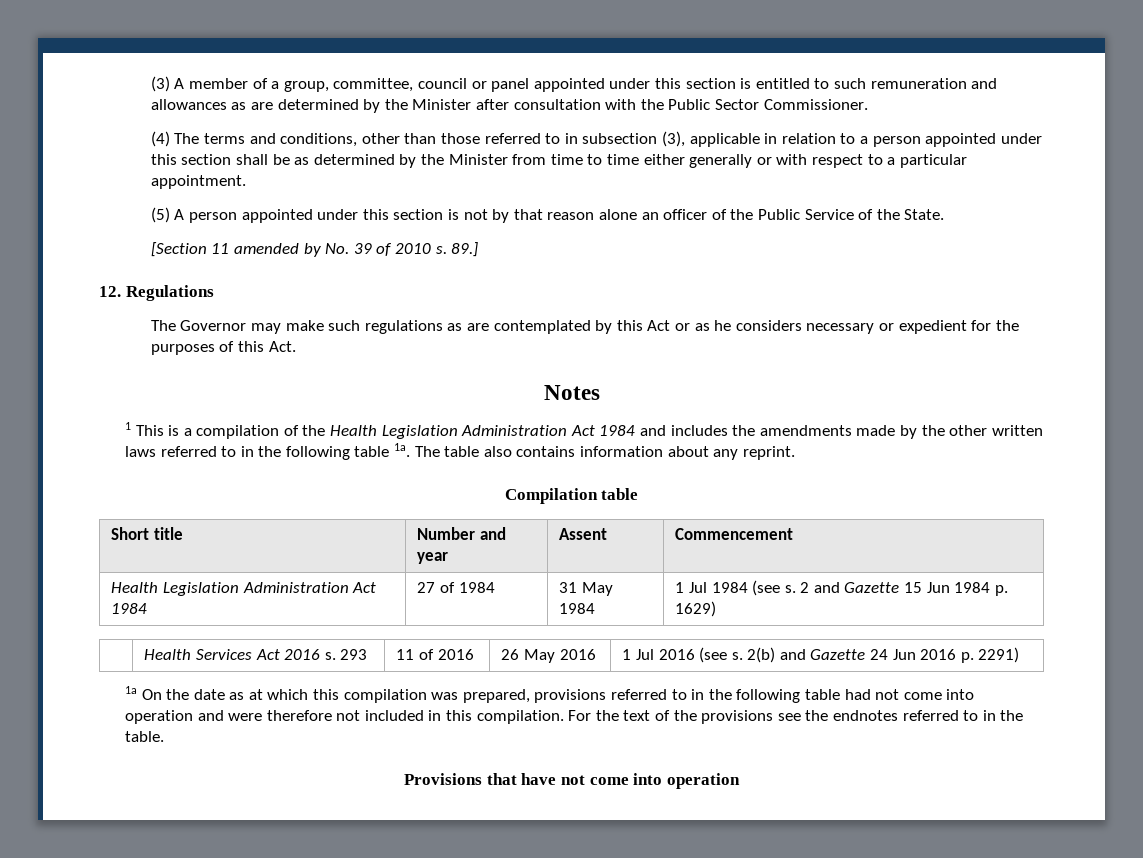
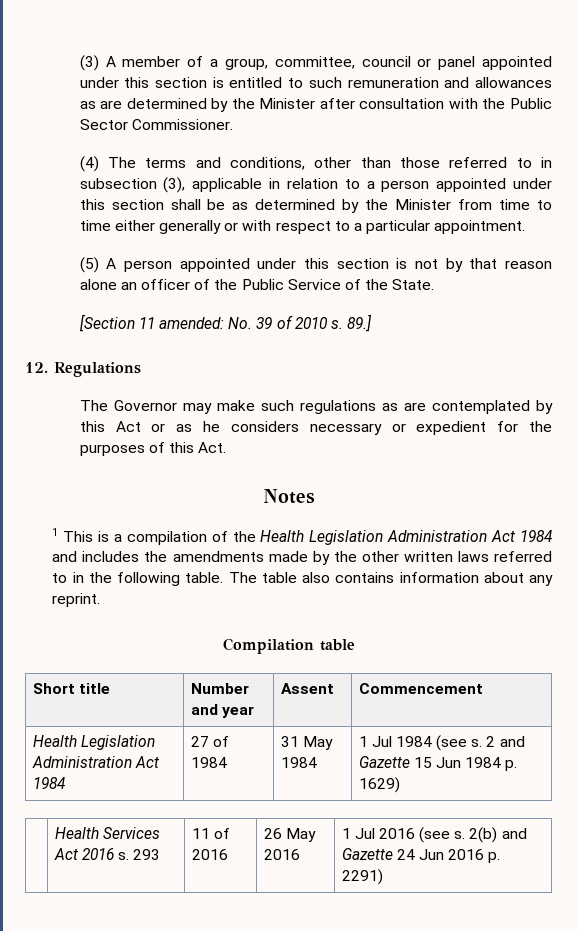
[234,243,321,257] amended by -> [159,317,225,329] amended:
[354,443,411,457] table 1a. -> [185,572,224,583] table.
[124,686,975,703] [124,710,1024,724] [124,731,164,742] [404,773,740,789] // 1a On the date as at which this compilation was prepared, provisions referred to in the following table had not come into operation and were therefore not included in this compilation. For the text of the provisions see the endnotes referred to in the table. // Provisions that have not come into operation -> (383, 877) none

